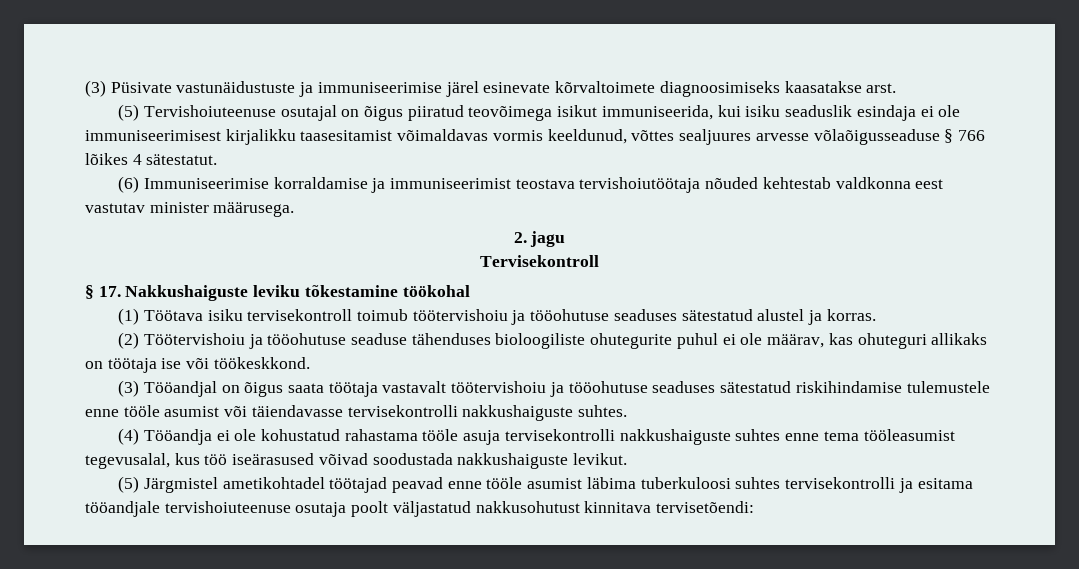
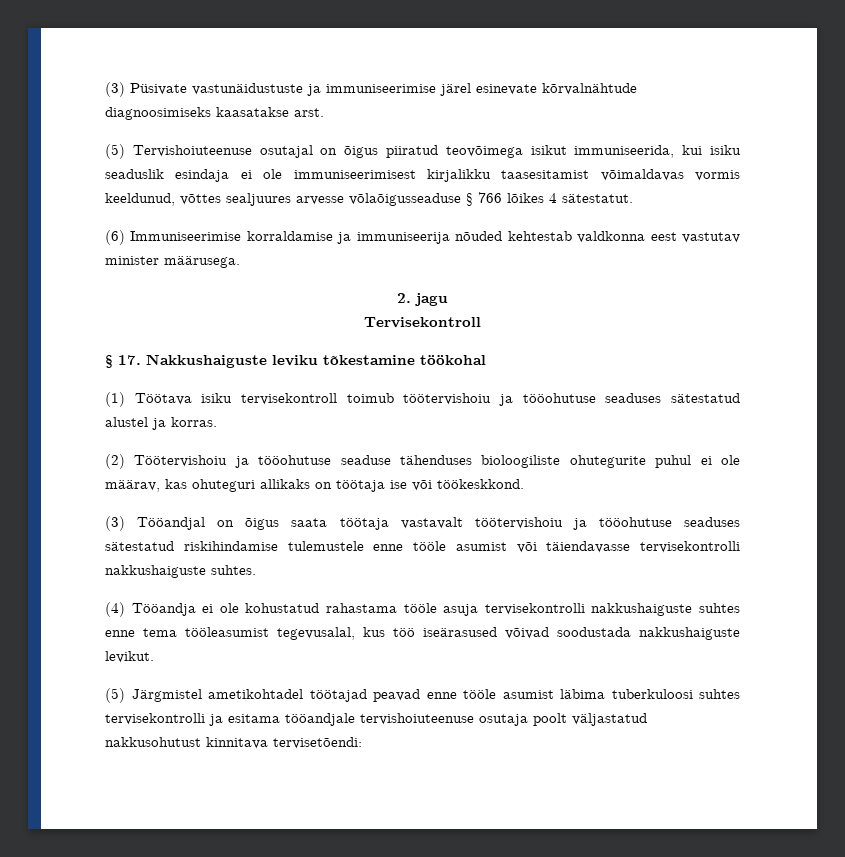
[555,81,656,93] kõrvaltoimete -> [542,83,637,95] kõrvalnähtude
[389,177,701,193] immuniseerimist teostava tervishoiutöötaja -> [356,232,450,244] immuniseerija

